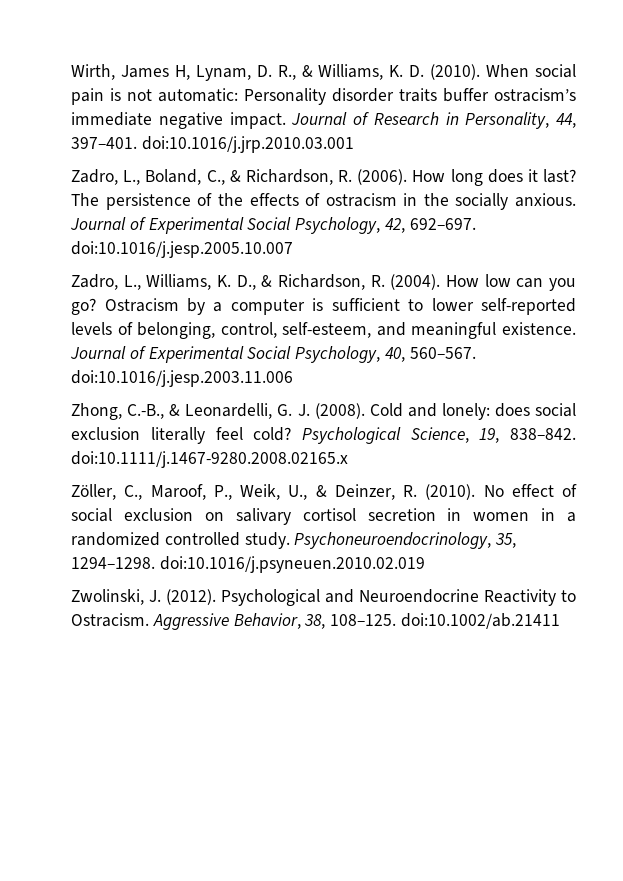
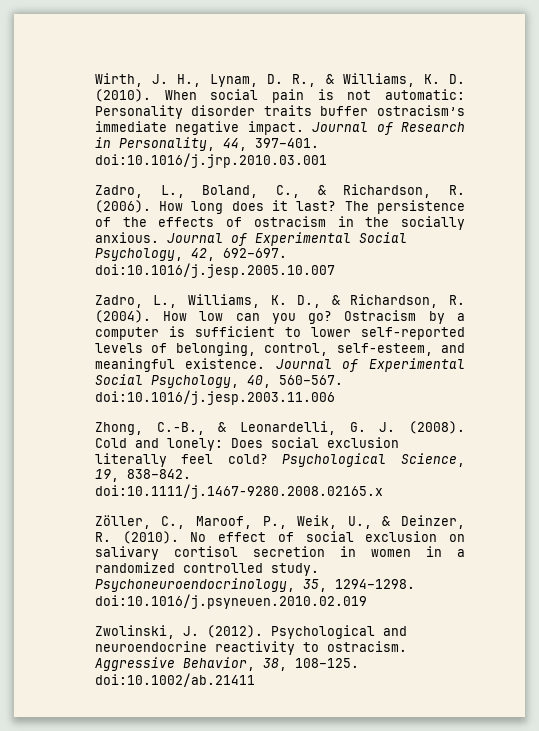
[121,65,190,80] James H, -> [151,74,202,87] J. H.,
[494,403,530,417] does -> [230,438,263,448] Does
[359,589,576,606] [71,613,150,627] Neuroendocrine Reactivity to Ostracism. -> [94,641,407,655] neuroendocrine reactivity to ostracism.

